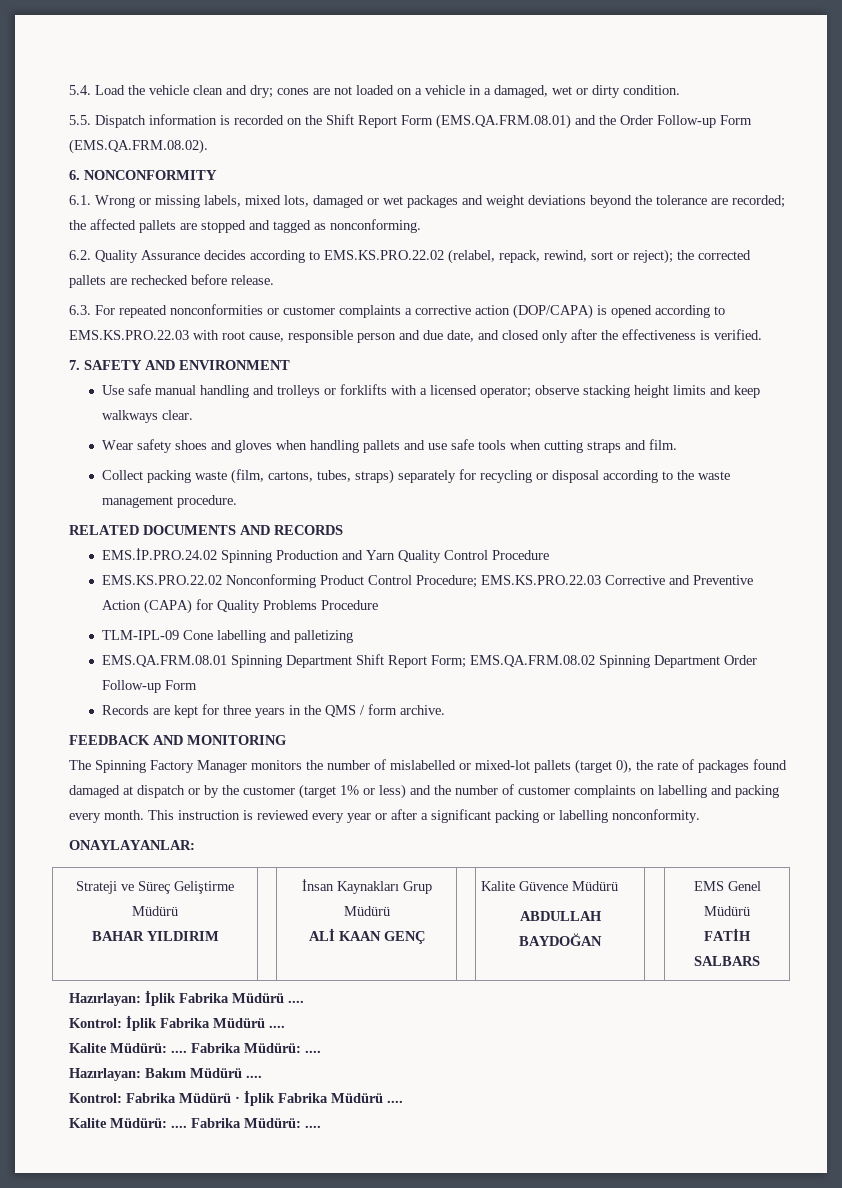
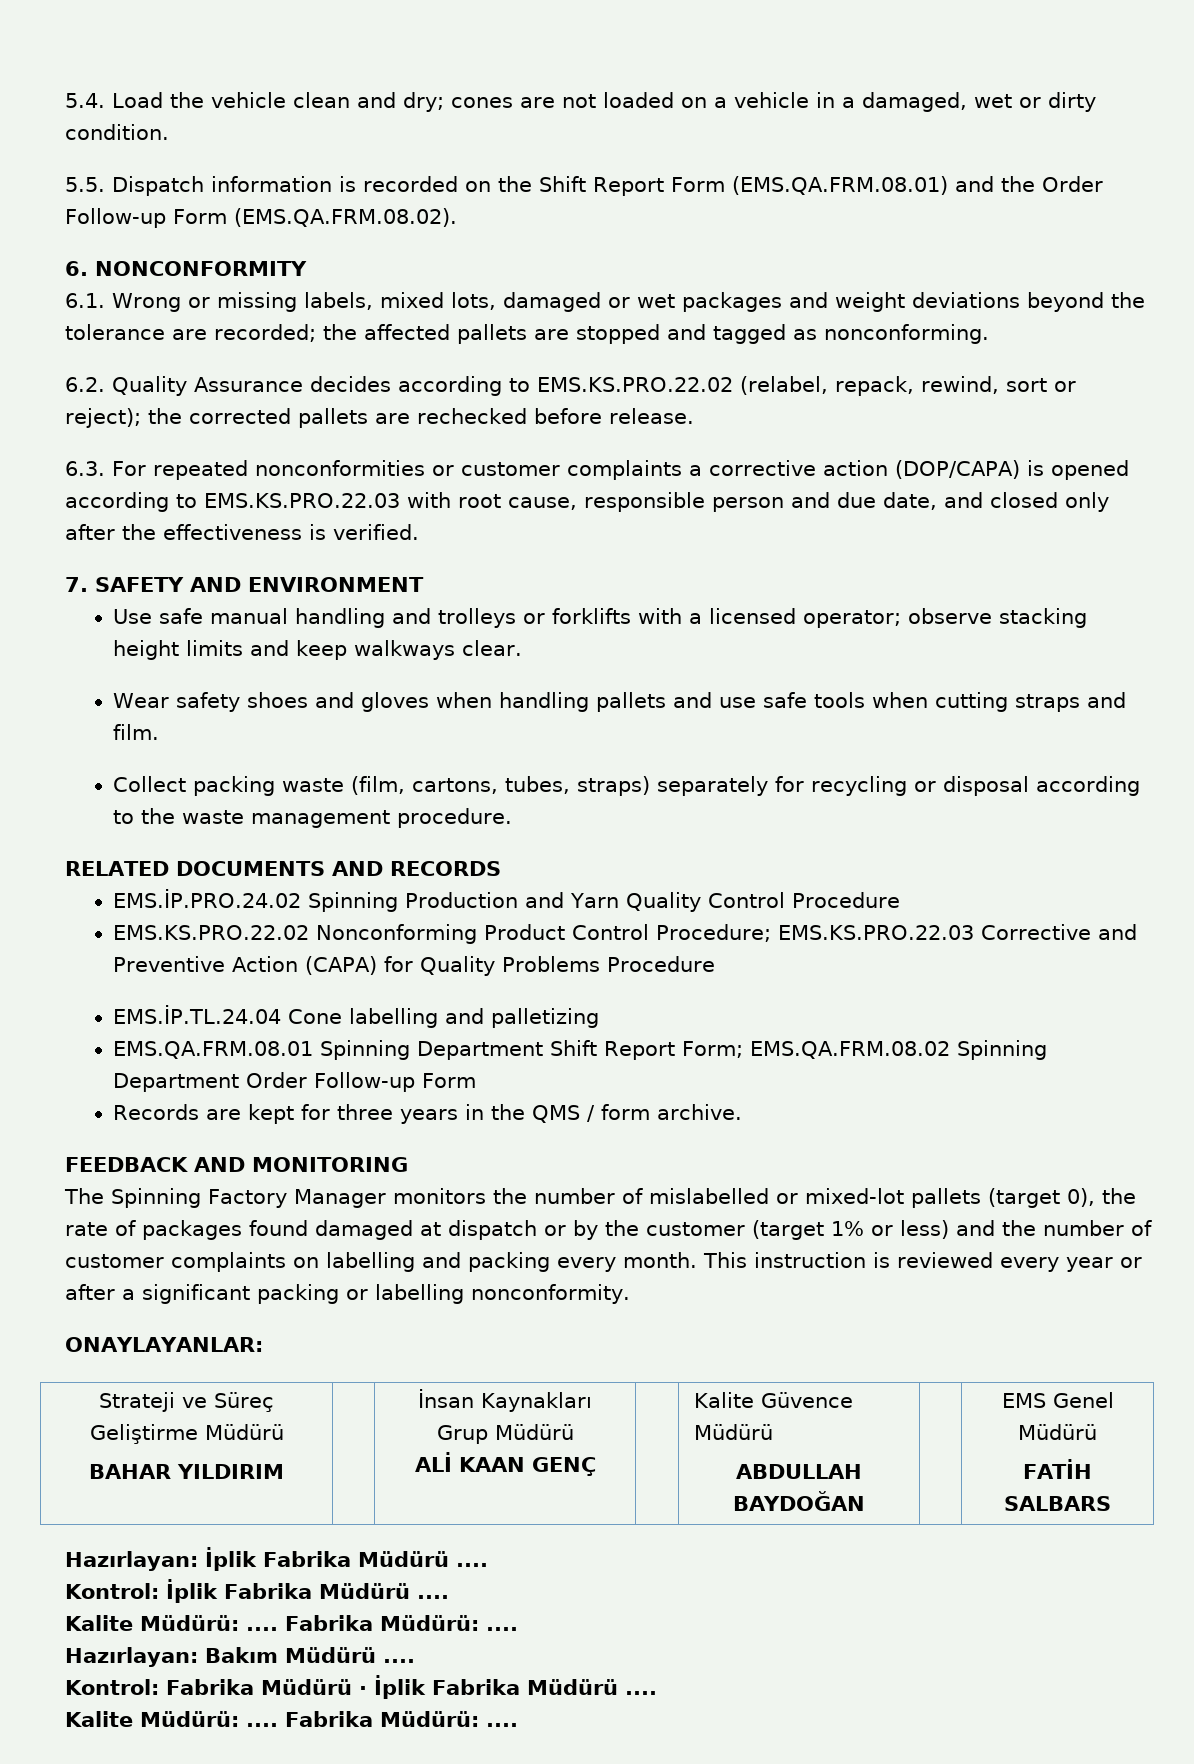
[101,630,179,640] TLM-IPL-09 -> [113,1005,282,1024] EMS.İP.TL.24.04

